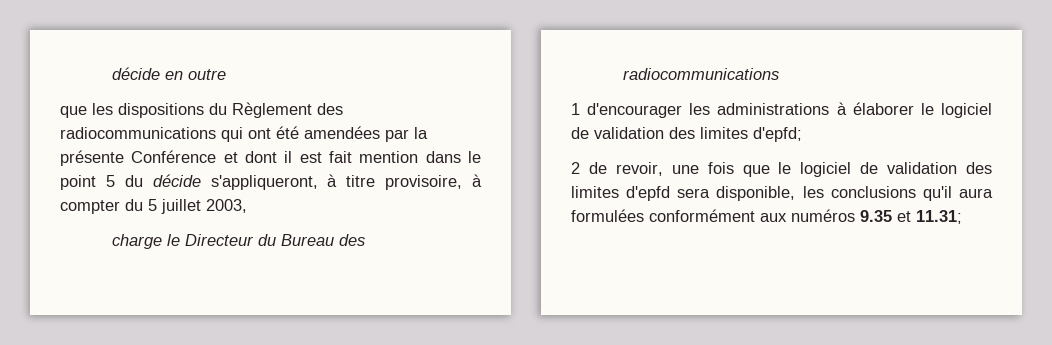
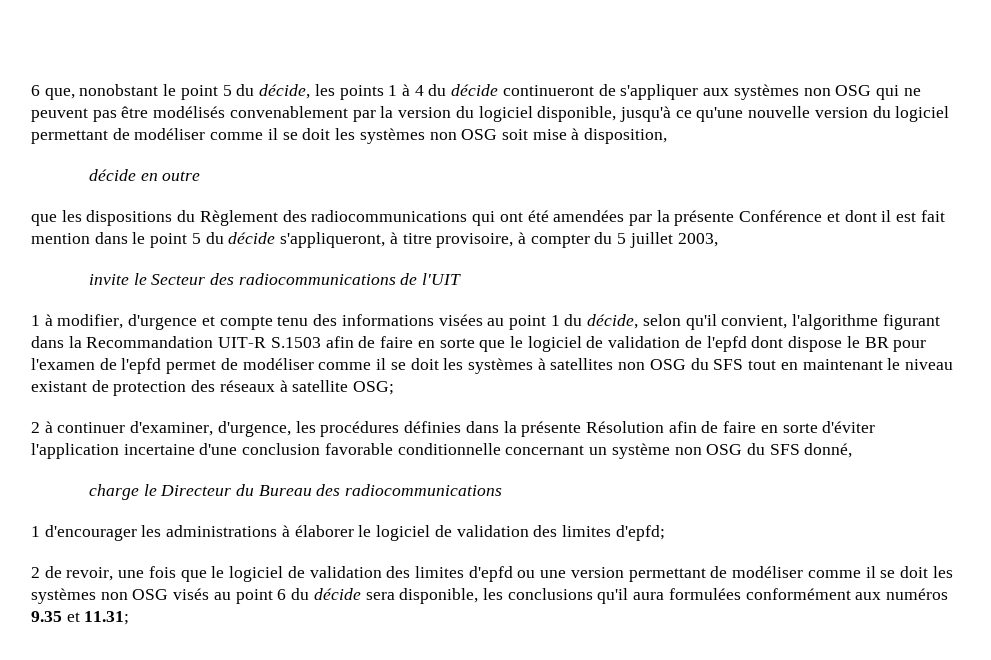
(112, 73) none -> [31,84,921,100] [31,106,950,122] [31,128,668,144] 6 que, nonobstant le point 5 du décide, les points 1 à 4 du décide continueront de s'appliquer aux systèmes non OSG qui ne peuvent pas être modélisés convenablement par la version du logiciel disponible, jusqu'à ce qu'une nouvelle version du logiciel permettant de modéliser comme il se doit les systèmes non OSG soit mise à disposition, //
(247, 206) none -> [88,273,462,285] [31,314,940,330] [31,336,927,352] [31,358,953,374] [31,380,395,396] [31,421,876,437] [31,443,853,459] // invite le Secteur des radiocommunications de l'UIT // 1 à modifier, d'urgence et compte tenu des informations visées au point 1 du décide, selon qu'il convient, l'algorithme figurant dans la Recommandation UIT-R S.1503 afin de faire en sorte que le logiciel de validation de l'epfd dont dispose le BR pour l'examen de l'epfd permet de modéliser comme il se doit les systèmes à satellites non OSG du SFS tout en maintenant le niveau existant de protection des réseaux à satellite OSG; // 2 à continuer d'examiner, d'urgence, les procédures définies dans la présente Résolution afin de faire en sorte d'éviter l'application incertaine d'une conclusion favorable conditionnelle concernant un système non OSG du SFS donné,
(671, 193) none -> [517,566,953,582] [31,588,361,604] ou une version permettant de modéliser comme il se doit les systèmes non OSG visés au point 6 du décide

